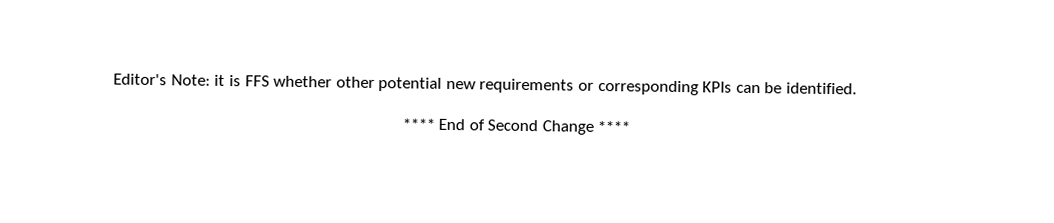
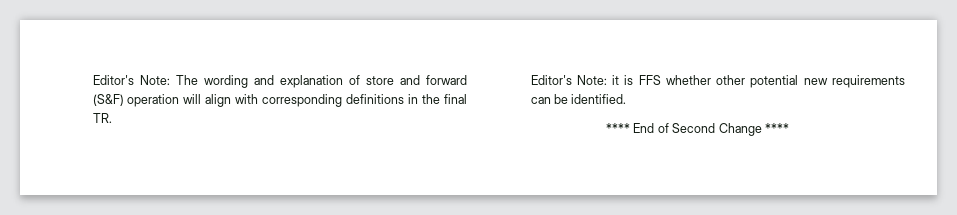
[113,73,211,86] Editor's Note: -> [92,75,468,88] [92,94,467,107] [92,113,112,123] [530,75,607,85] Editor's Note: The wording and explanation of store and forward (S&F) operation will align with corresponding definitions in the final TR. // Editor's Note:
[578,79,733,96] or corresponding KPIs -> (905, 81) none

